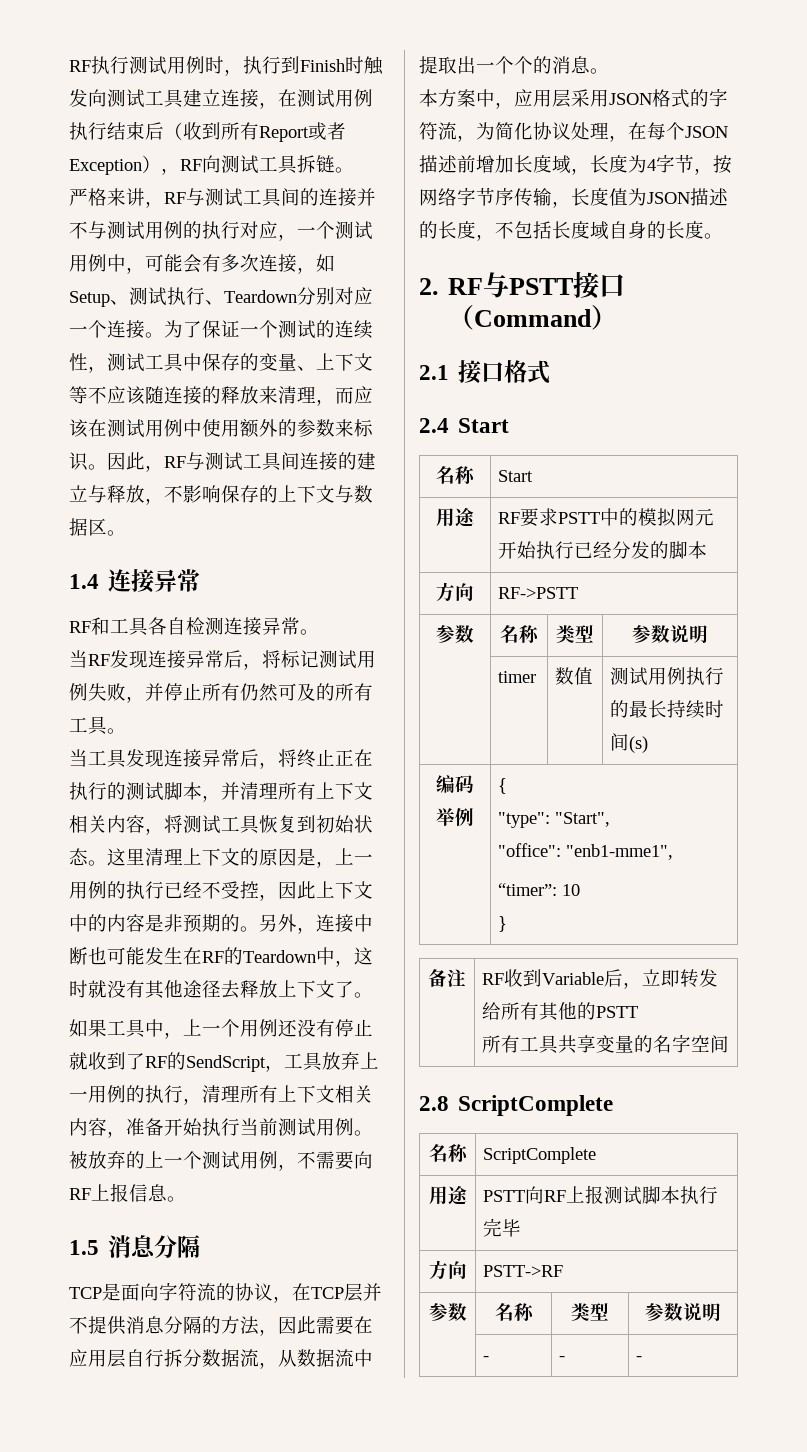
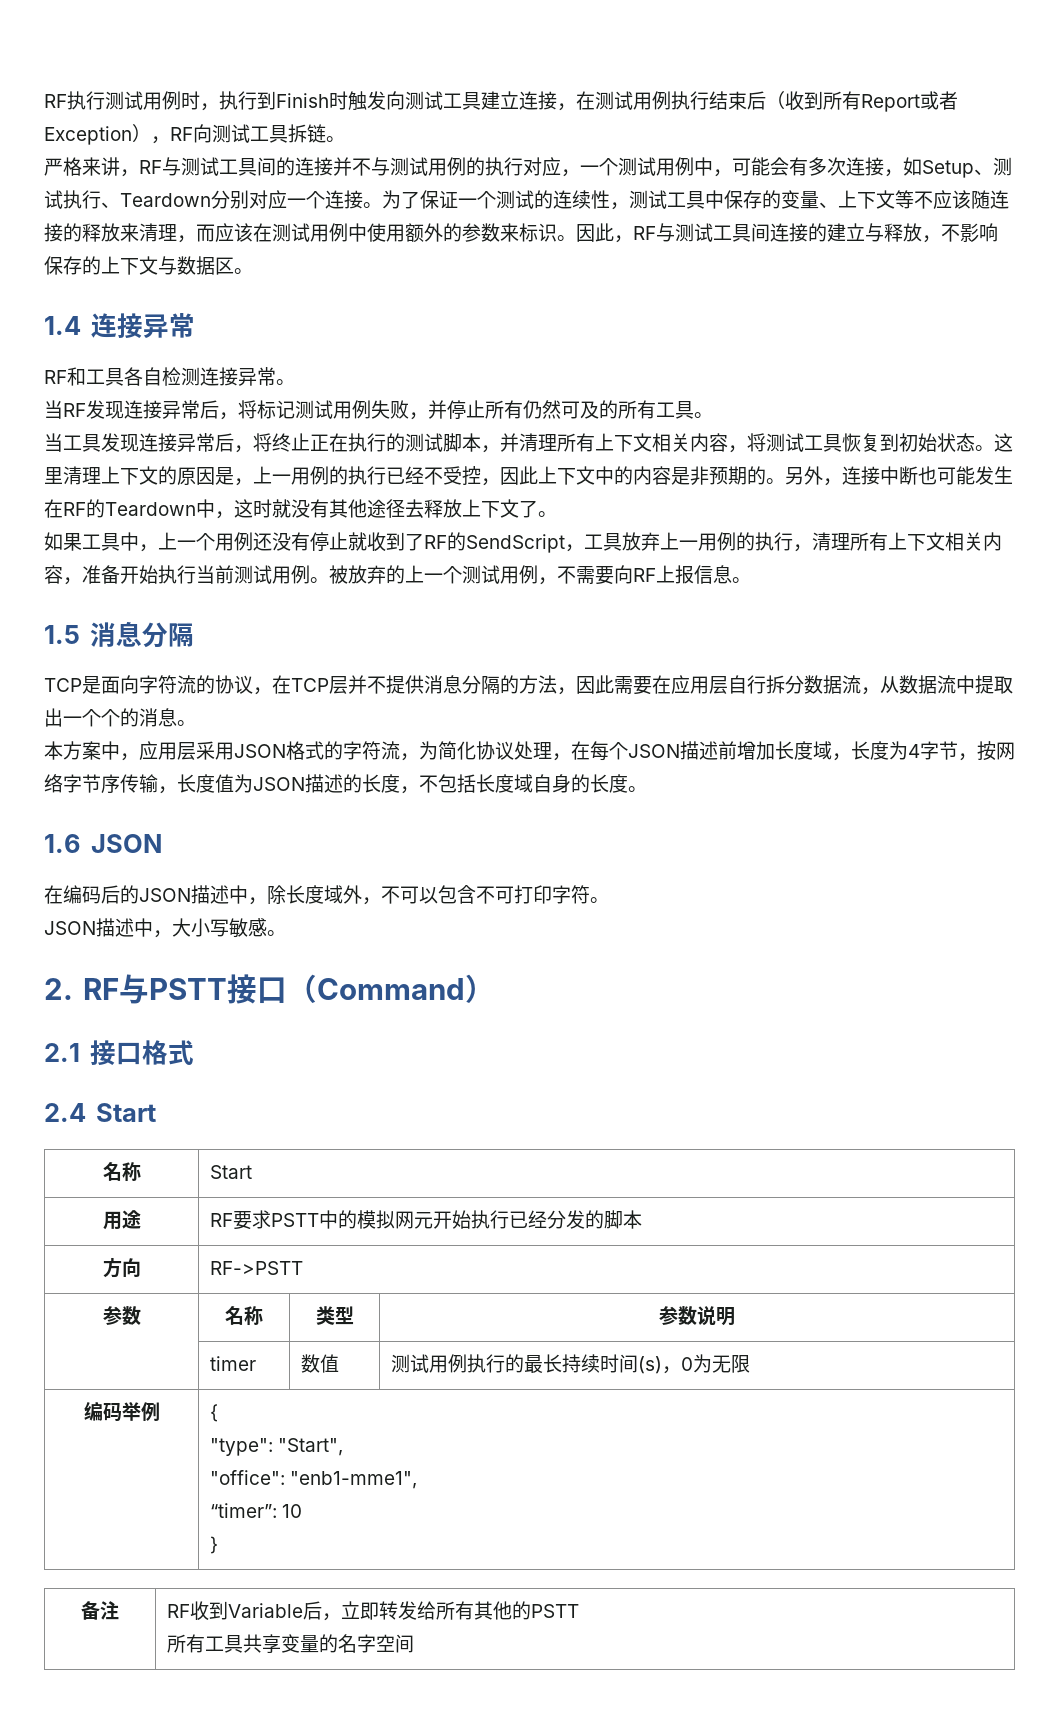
(723, 236) none -> [44,834,162,853] [44,885,609,905] [44,918,286,938] // 1.6 JSON // 在编码后的JSON描述中，除长度域外，不可以包含不可打印字符。 // JSON描述中，大小写敏感。
(649, 744) none -> [662,1354,751,1374] ，0为无限
[419,1095,614,1116] [428,1144,468,1162] [483,1147,597,1164] [428,1186,467,1205] [483,1185,719,1205] [483,1218,522,1237] [428,1260,467,1280] [483,1265,564,1277] [428,1303,467,1321] [494,1303,534,1321] [571,1303,609,1321] [645,1303,721,1321] [483,1356,490,1361] [559,1356,566,1361] [636,1356,643,1361] // 2.8 ScriptComplete // 名称 | ScriptComplete // 用途 | PSTT向RF上报测试脚本执行完毕 // 方向 | PSTT->RF // 参数 | 名称 | 类型 | 参数说明 // | - | - | - -> (415, 1643) none

